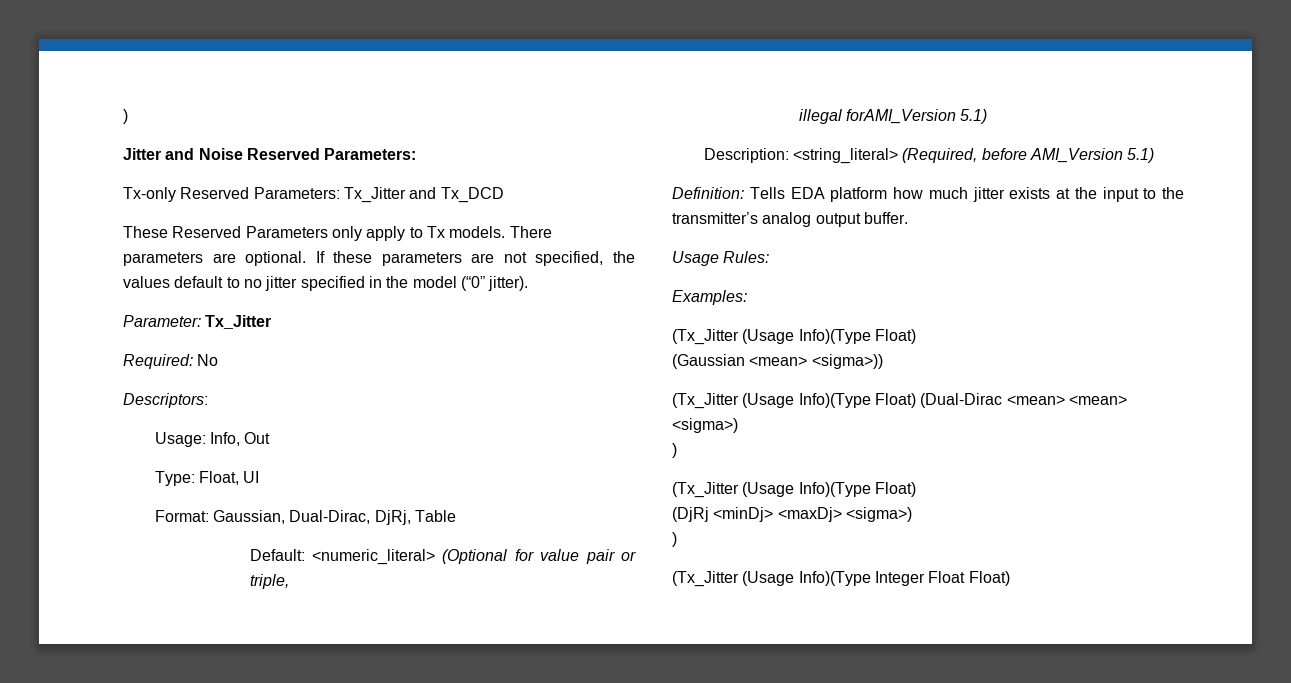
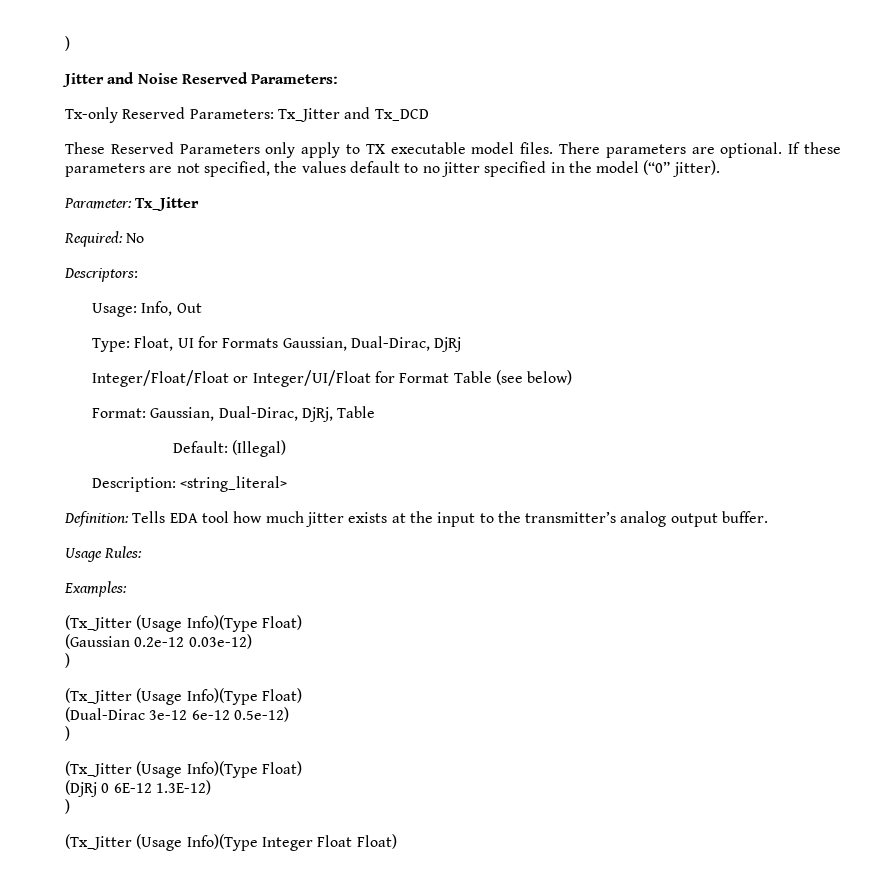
[426,226,506,238] Tx models. -> [365,142,554,154] TX executable model files.
(260, 477) none -> [197,336,462,352] [91,370,573,387] for Formats Gaussian, Dual-Dirac, DjRj // Integer/Float/Float or Integer/UI/Float for Format Table (see below)
[312,549,636,565] [249,574,289,589] [798,109,988,124] [703,148,1155,164] <numeric_literal> (Optional for value pair or triple, // illegal forAMI_Version 5.1) // Description: <string_literal> (Required, before AMI_Version 5.1) -> [232,440,287,457] [91,476,288,492] (Illegal) // Description: <string_literal>
[830,187,888,202] platform -> [201,511,229,523] tool
[749,354,883,369] [672,393,1127,409] [672,418,738,433] <mean> <sigma>)) // (Tx_Jitter (Usage Info)(Type Float) (Dual-Dirac <mean> <mean> <sigma>) -> [134,634,252,649] [65,653,70,668] [65,688,302,705] [65,707,289,722] 0.2e-12 0.03e-12) // ) // (Tx_Jitter (Usage Info)(Type Float) // (Dual-Dirac 3e-12 6e-12 0.5e-12)
[713,507,912,522] <minDj> <maxDj> <sigma>) -> [101,780,211,795] 0 6E-12 1.3E-12)

